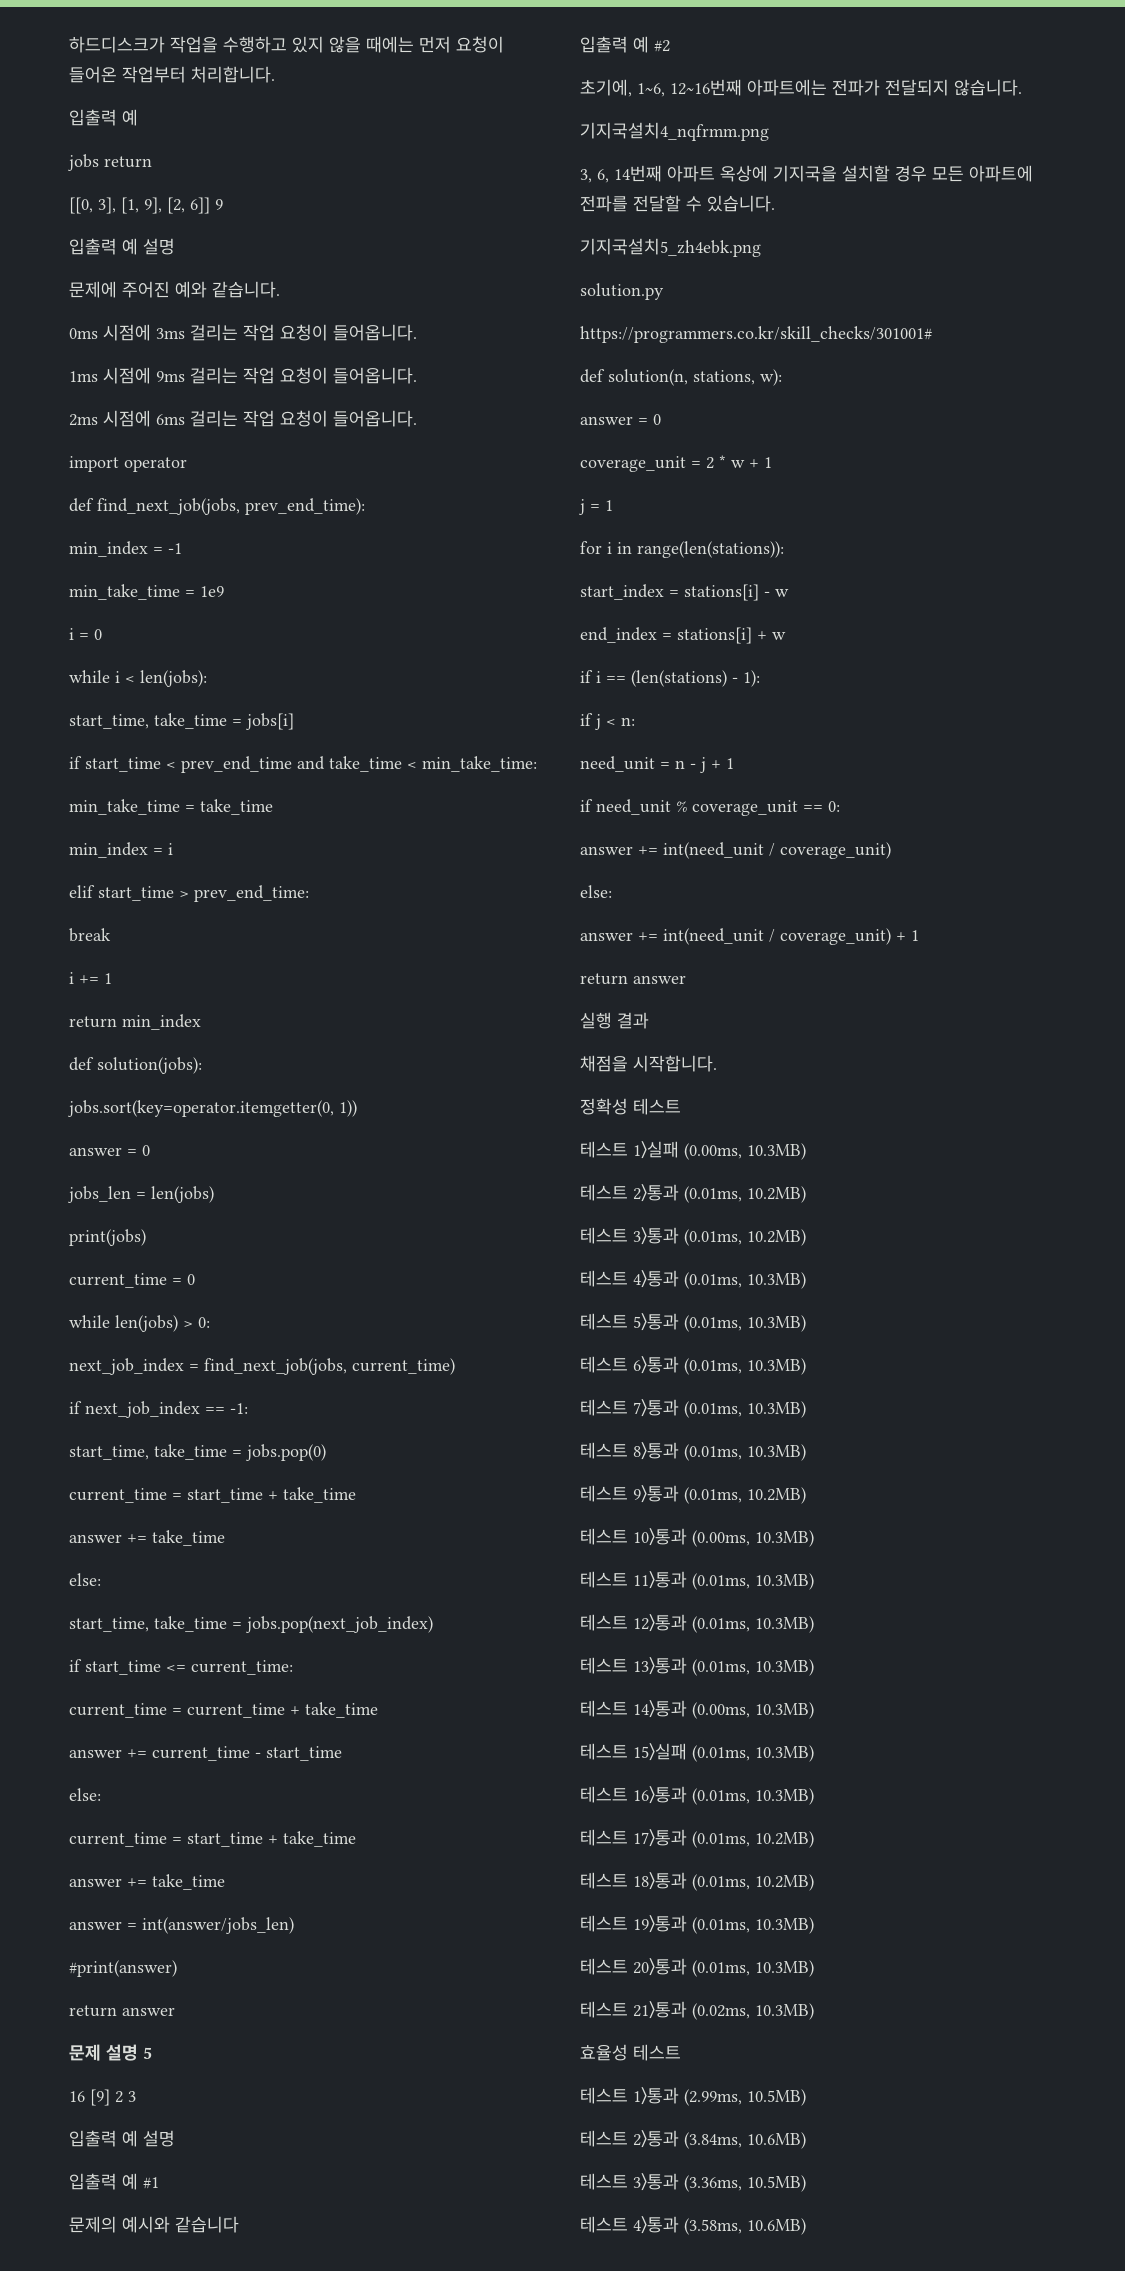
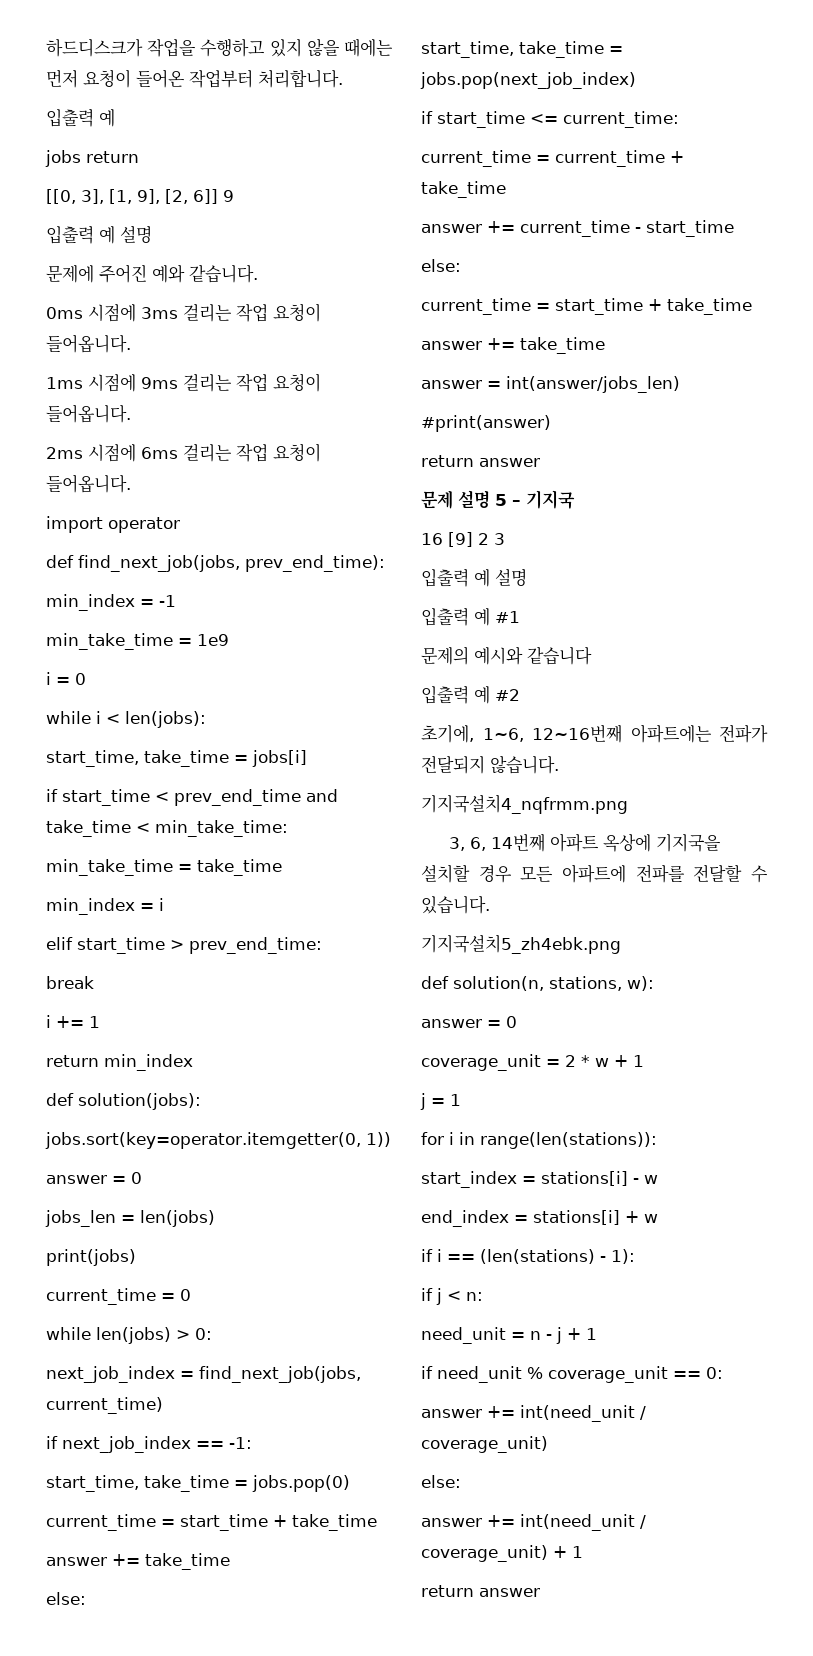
(152, 2053) none -> [512,490,575,509] – 기지국
[580,283,664,300] [580,326,932,343] // solution.py // https://programmers.co.kr/skill_checks/301001# -> (621, 944) none
[580,1012,649,1029] [580,1055,717,1072] [580,1098,681,1115] [580,1141,806,1160] [580,1184,806,1203] [580,1227,806,1246] [580,1270,806,1289] [580,1313,806,1332] [580,1356,806,1375] [580,1399,806,1418] [580,1442,806,1461] [580,1485,806,1504] [580,1528,814,1547] [580,1571,814,1590] [580,1614,814,1633] [580,1657,814,1676] [580,1700,814,1719] [580,1743,814,1762] [580,1786,814,1805] [580,1829,814,1848] [580,1872,814,1891] [580,1915,814,1934] [580,1958,814,1977] [580,2001,814,2020] [580,2044,681,2061] [580,2087,806,2106] [580,2130,806,2149] [580,2173,806,2192] [580,2216,806,2235] // 실행 결과 // 채점을 시작합니다. // 정확성 테스트 // 테스트 1〉실패 (0.00ms, 10.3MB) // 테스트 2〉통과 (0.01ms, 10.2MB) // 테스트 3〉통과 (0.01ms, 10.2MB) // 테스트 4〉통과 (0.01ms, 10.3MB) // 테스트 5〉통과 (0.01ms, 10.3MB) // 테스트 6〉통과 (0.01ms, 10.3MB) // 테스트 7〉통과 (0.01ms, 10.3MB) // 테스트 8〉통과 (0.01ms, 10.3MB) // 테스트 9〉통과 (0.01ms, 10.2MB) // 테스트 10〉통과 (0.00ms, 10.3MB) // 테스트 11〉통과 (0.01ms, 10.3MB) // 테스트 12〉통과 (0.01ms, 10.3MB) // 테스트 13〉통과 (0.01ms, 10.3MB) // 테스트 14〉통과 (0.00ms, 10.3MB) // 테스트 15〉실패 (0.01ms, 10.3MB) // 테스트 16〉통과 (0.01ms, 10.3MB) // 테스트 17〉통과 (0.01ms, 10.2MB) // 테스트 18〉통과 (0.01ms, 10.2MB) // 테스트 19〉통과 (0.01ms, 10.3MB) // 테스트 20〉통과 (0.01ms, 10.3MB) // 테스트 21〉통과 (0.02ms, 10.3MB) // 효율성 테스트 // 테스트 1〉통과 (2.99ms, 10.5MB) // 테스트 2〉통과 (3.84ms, 10.6MB) // 테스트 3〉통과 (3.36ms, 10.5MB) // 테스트 4〉통과 (3.58ms, 10.6MB) -> (540, 1592) none

